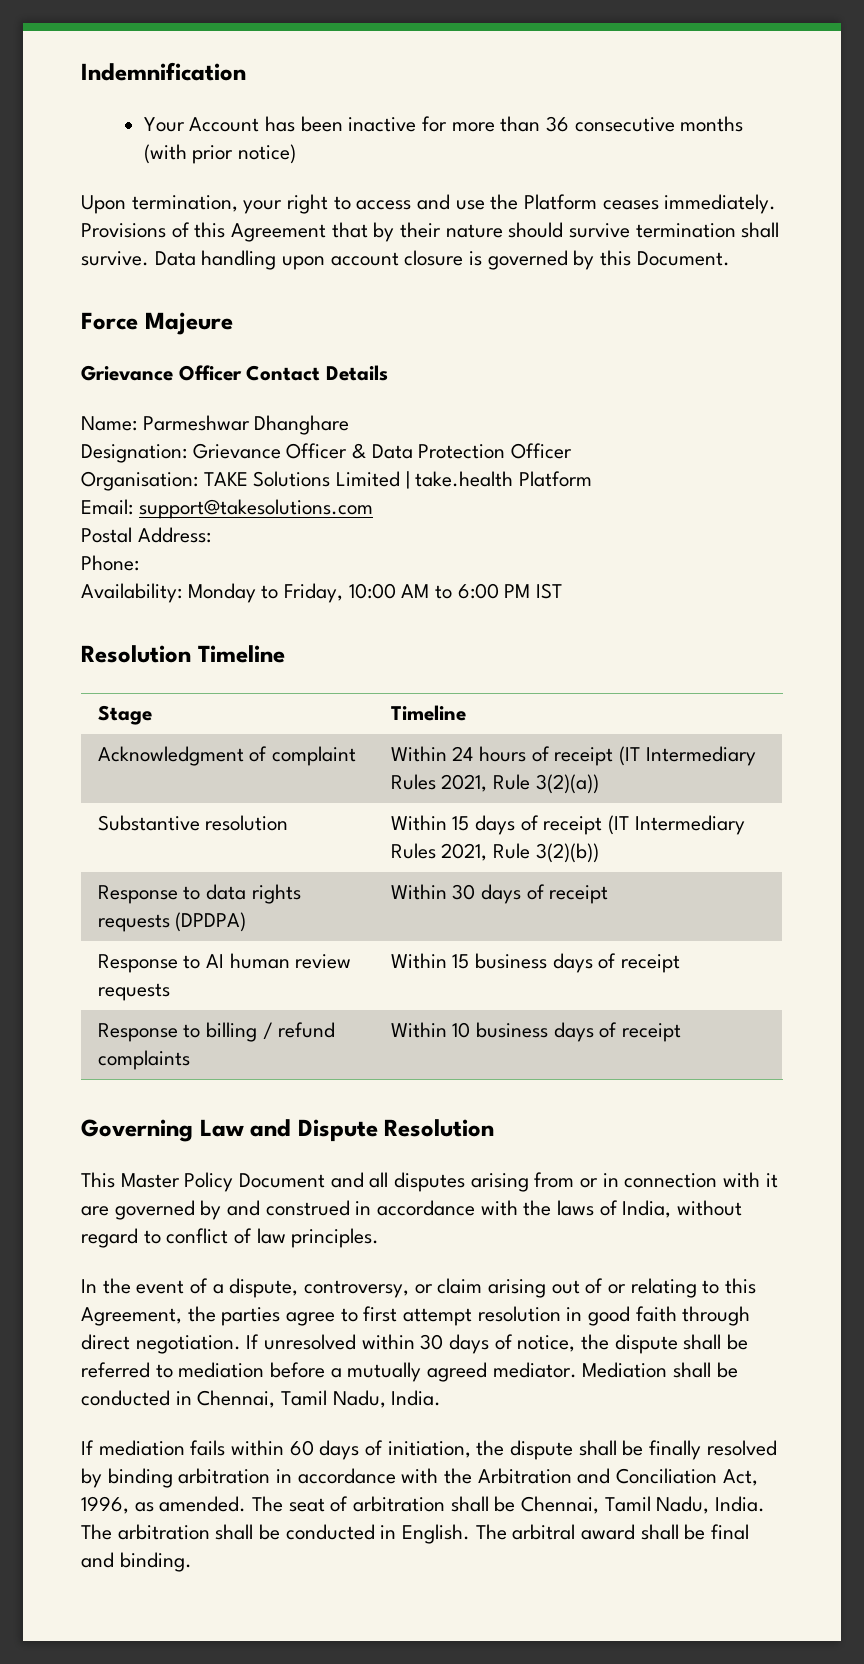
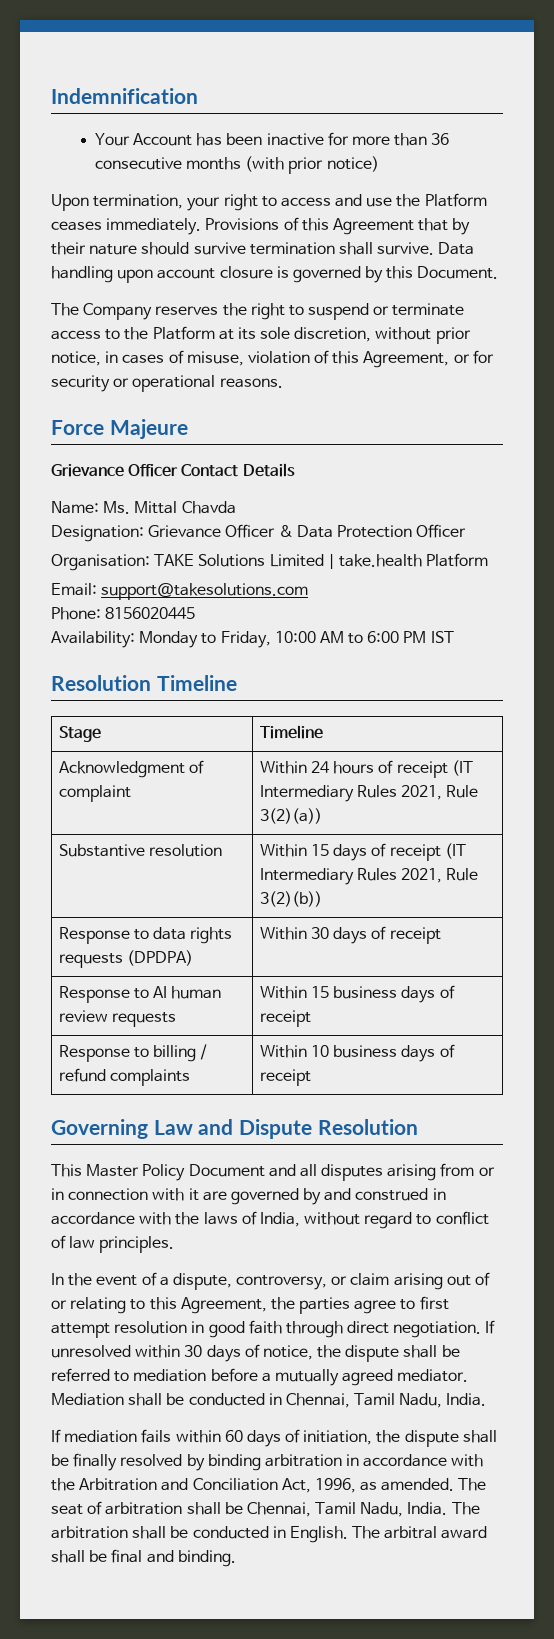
(730, 258) none -> [51,303,465,320] [51,326,471,344] [51,350,494,368] [51,375,283,392] // The Company reserves the right to suspend or terminate access to the Platform at its sole discretion, without prior notice, in cases of misuse, violation of this Agreement, or for security or operational reasons.
[142,415,350,435] Parmeshwar Dhanghare -> [103,501,236,514] Ms. Mittal Chavda
[81,527,211,543] // Postal Address: -> (309, 591) none
(139, 563) none -> [105,607,196,619] 8156020445

